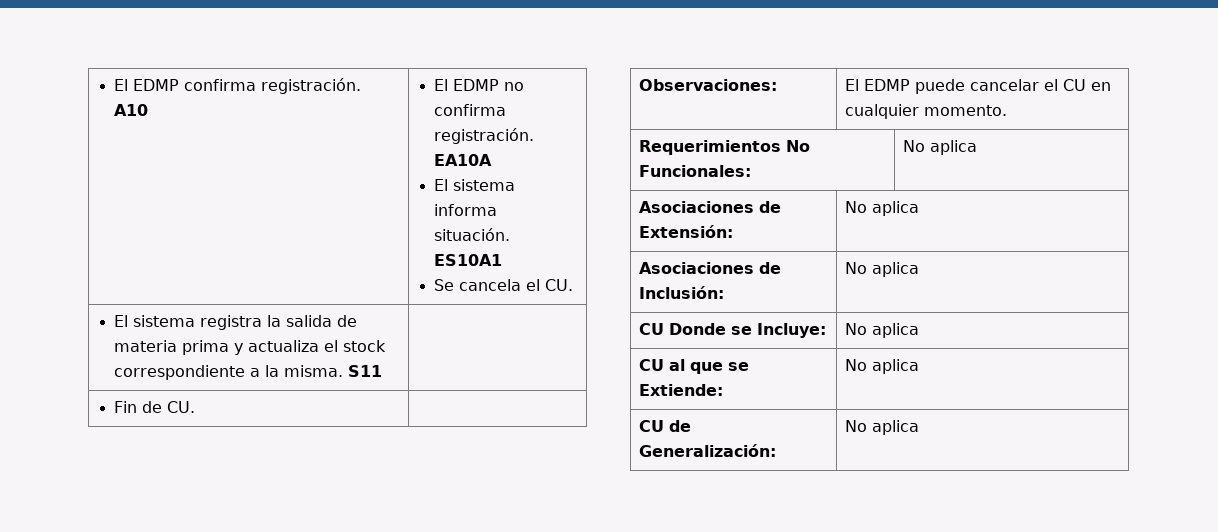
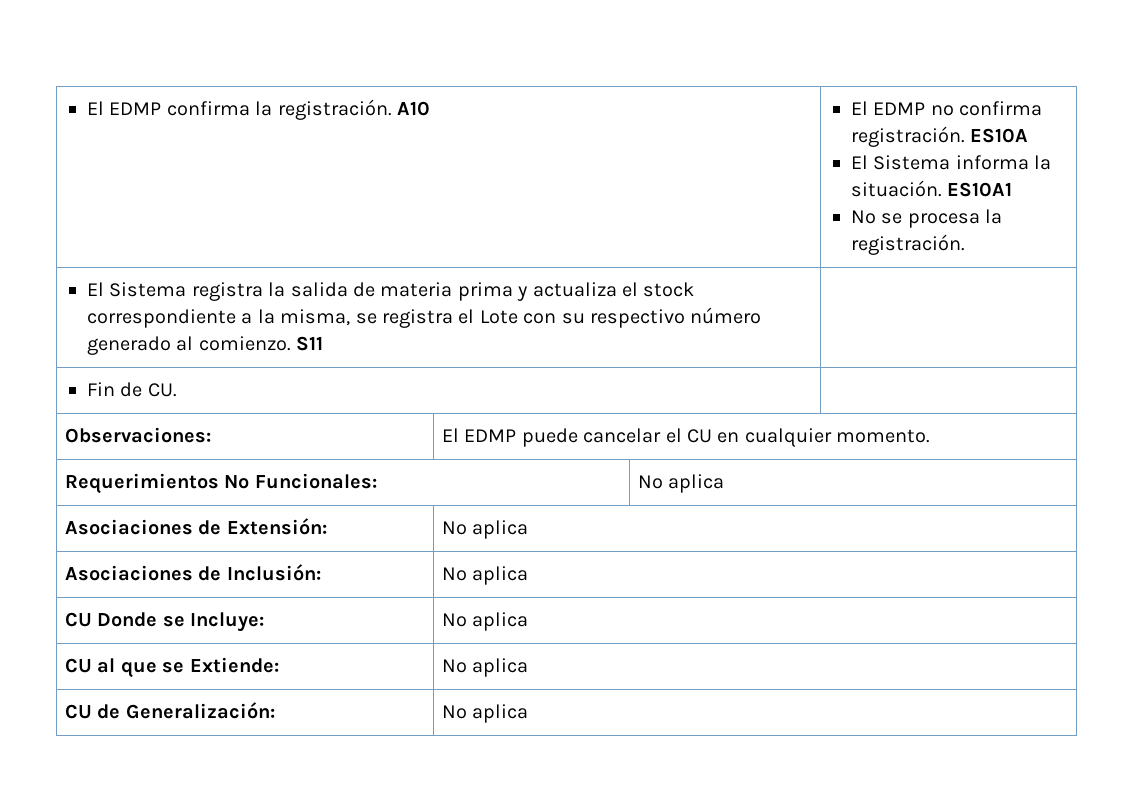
(257, 85) none -> [255,101,273,116] la
[434,154,493,166] [434,179,516,191] [434,204,498,216] EA10A // El sistema informa -> [970,128,1029,143] [850,155,1052,170] ES10A // El Sistema informa la
[434,279,574,291] [114,315,196,327] Se cancela el CU. // El sistema -> [850,209,1003,228] [850,234,965,255] [86,282,187,297] No se procesa la registración. // El Sistema
[284,365,344,377] misma. -> [280,307,762,328] [86,336,291,355] misma, se registra el Lote con su respectivo número generado al comienzo.

